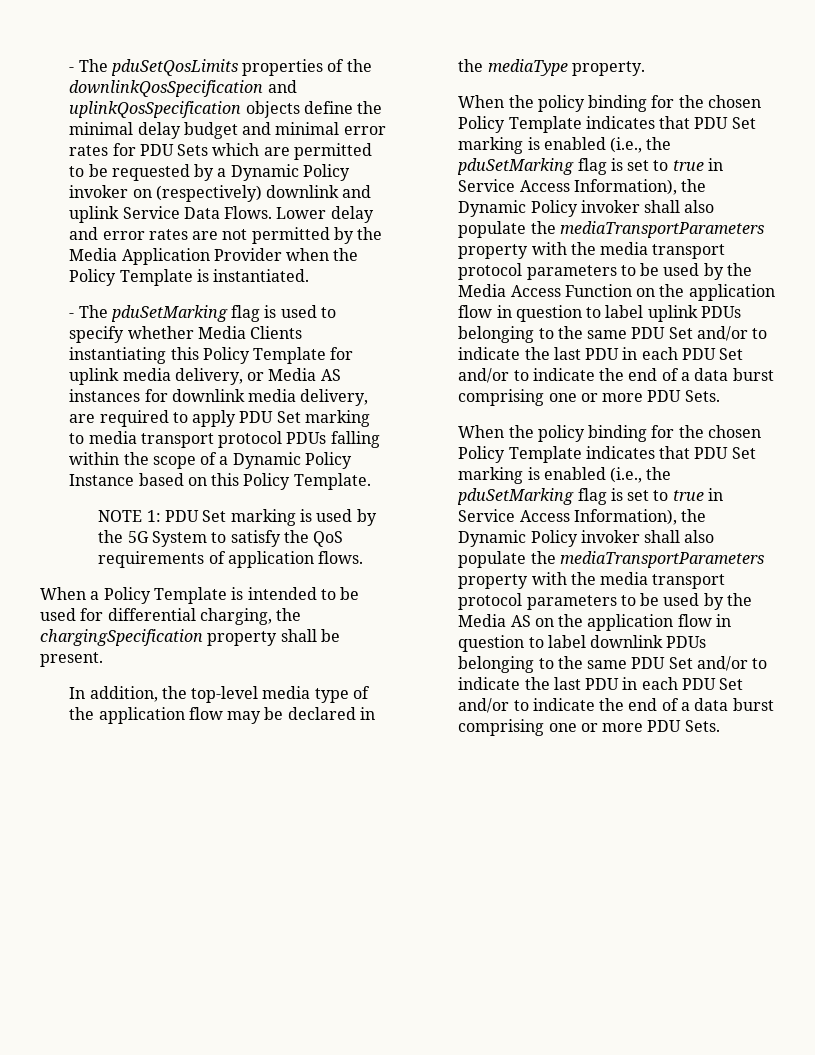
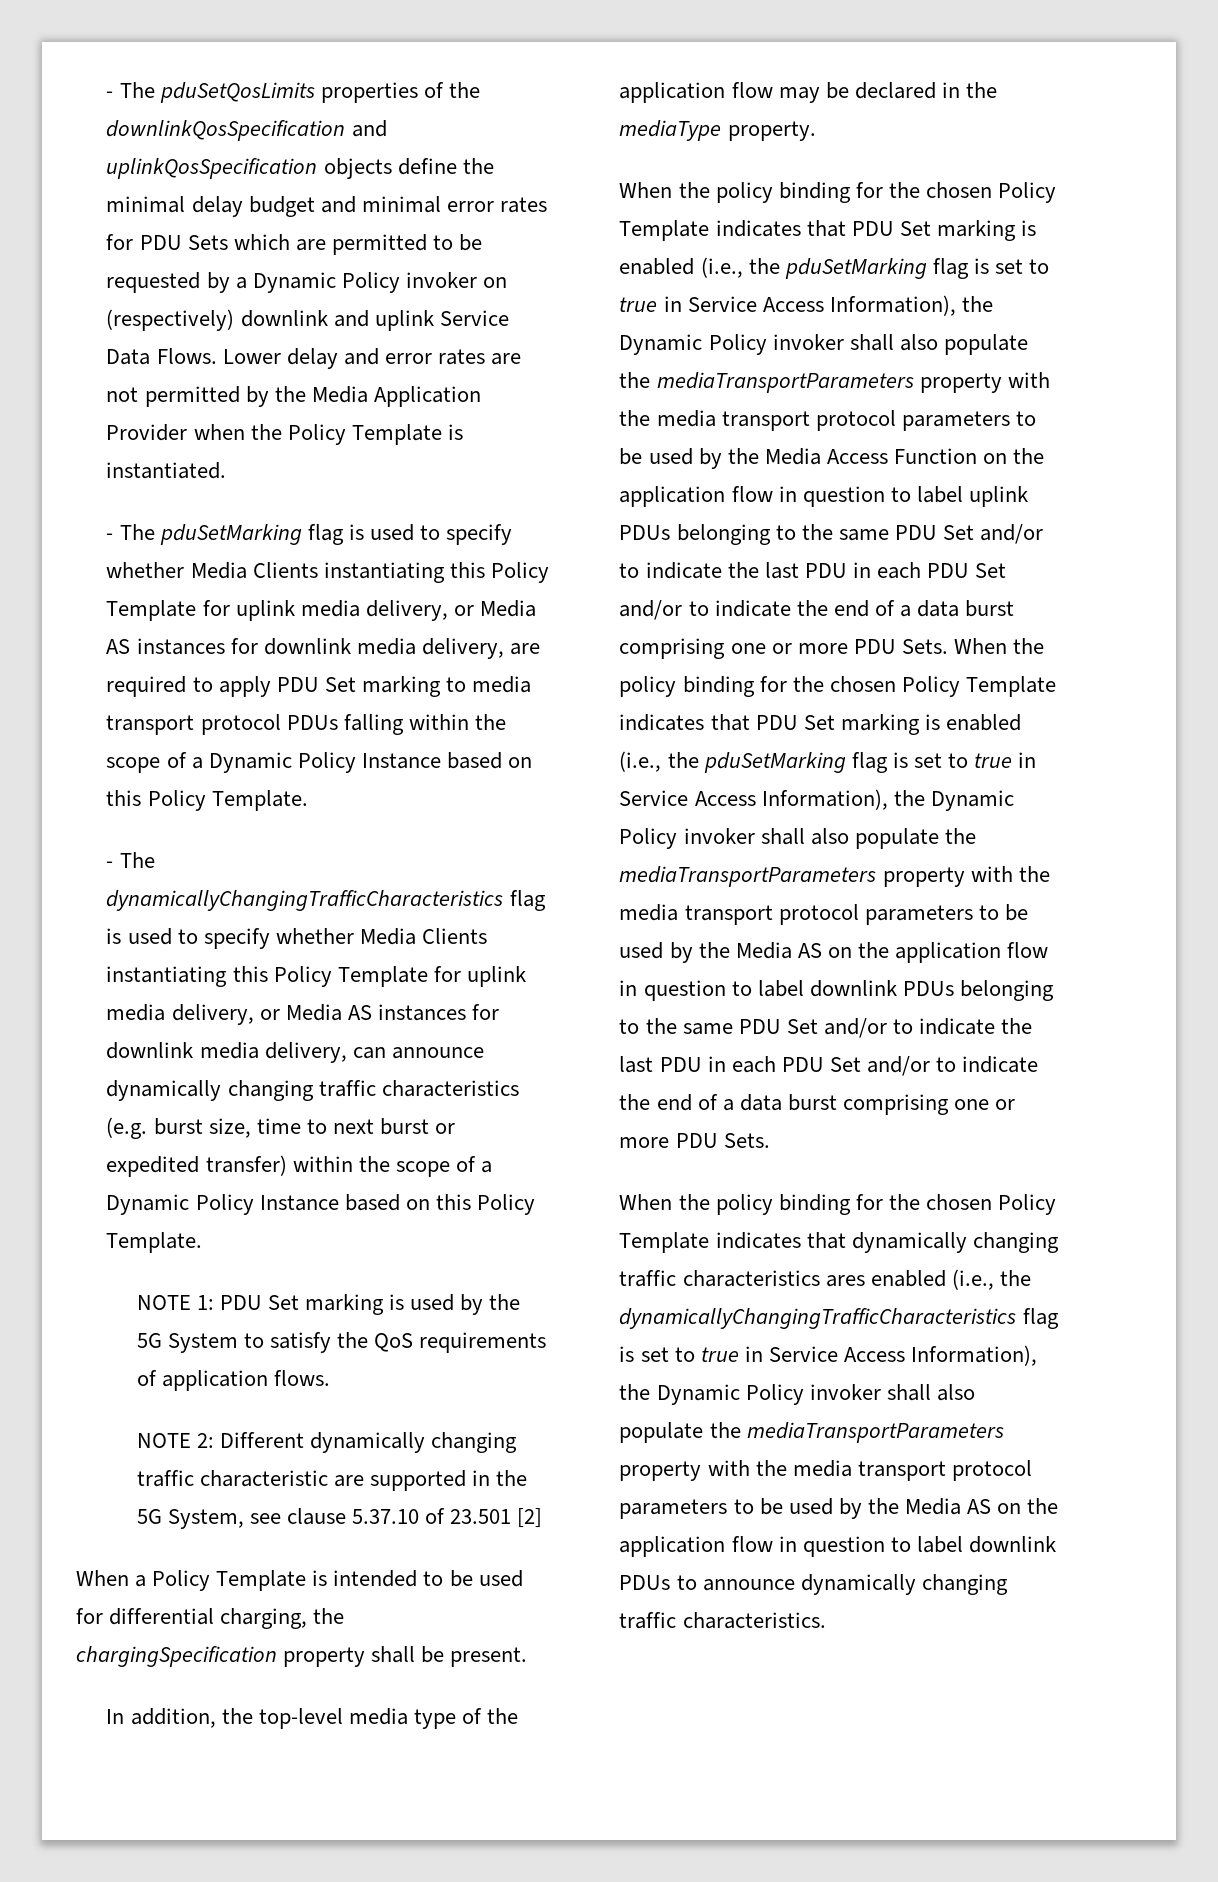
(371, 481) none -> [106,852,155,868] [106,890,546,911] [106,928,487,949] [106,966,526,987] [106,1004,499,1025] [106,1042,484,1063] [106,1080,519,1101] [106,1117,455,1139] [106,1155,492,1177] [106,1194,535,1215] [106,1232,203,1253] // - The dynamicallyChangingTrafficCharacteristics flag is used to specify whether Media Clients instantiating this Policy Template for uplink media delivery, or Media AS instances for downlink media delivery, can announce dynamically changing traffic characteristics (e.g. burst size, time to next burst or expedited transfer) within the scope of a Dynamic Policy Instance based on this Policy Template.
(364, 557) none -> [136,1432,518,1453] [136,1470,528,1491] [136,1508,543,1529] // NOTE 2: Different dynamically changing traffic characteristic are supported in the 5G System, see clause 5.37.10 of 23.501 [2]
(720, 396) // -> (948, 646) none
(720, 726) none -> [619,1194,1056,1215] [619,1232,1059,1253] [619,1269,1031,1290] [619,1308,1059,1329] [619,1345,1037,1366] [619,1384,975,1405] [619,1422,1004,1443] [619,1460,1032,1481] [619,1498,1059,1519] [619,1536,1056,1557] [619,1574,1008,1595] [619,1612,826,1629] // When the policy binding for the chosen Policy Template indicates that dynamically changing traffic characteristics ares enabled (i.e., the dynamicallyChangingTrafficCharacteristics flag is set to true in Service Access Information), the Dynamic Policy invoker shall also populate the mediaTransportParameters property with the media transport protocol parameters to be used by the Media AS on the application flow in question to label downlink PDUs to announce dynamically changing traffic characteristics.

